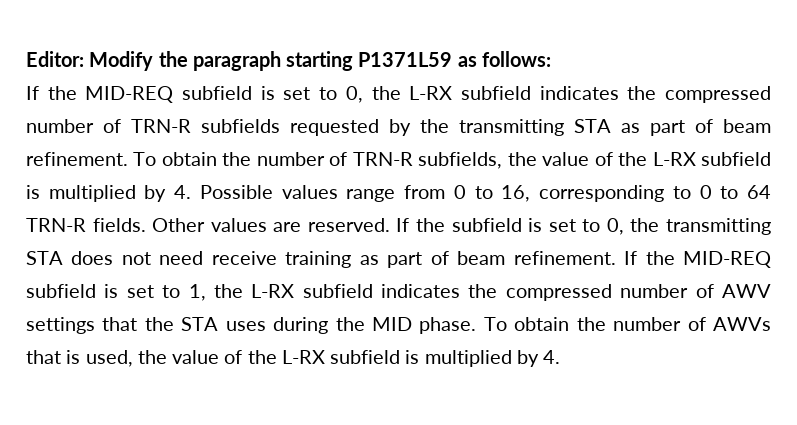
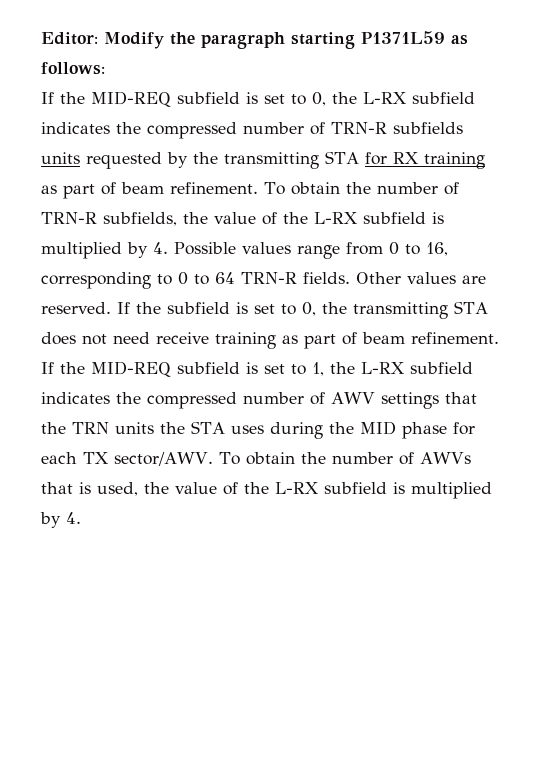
(280, 126) none -> [41,152,80,164] units
(611, 126) none -> [364,152,485,169] for RX training
(174, 324) none -> [72,422,185,434] TRN units the
[419,317,477,334] phase. -> [401,422,475,439] [41,452,213,466] phase for each TX sector/AWV.

